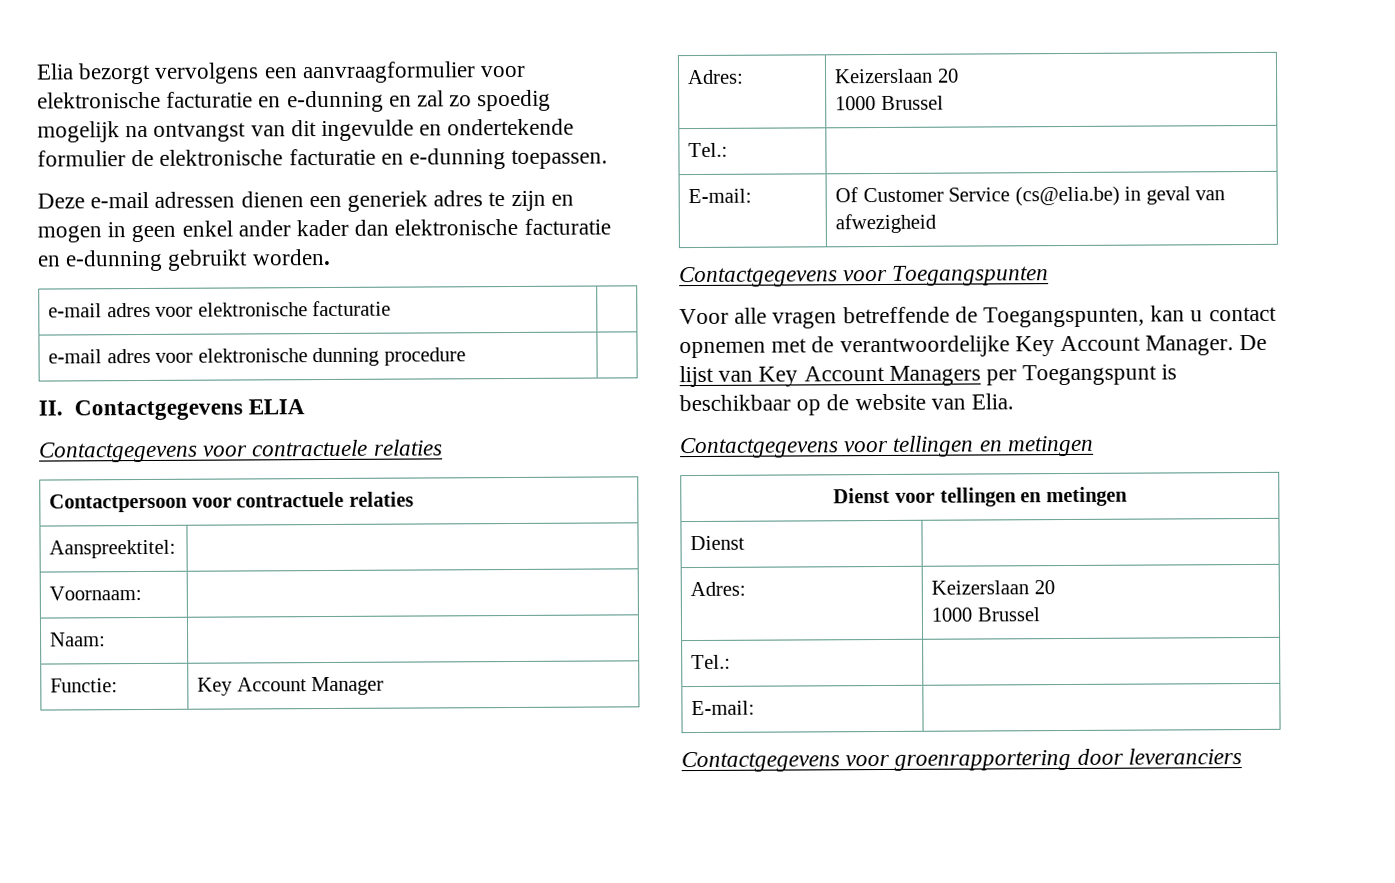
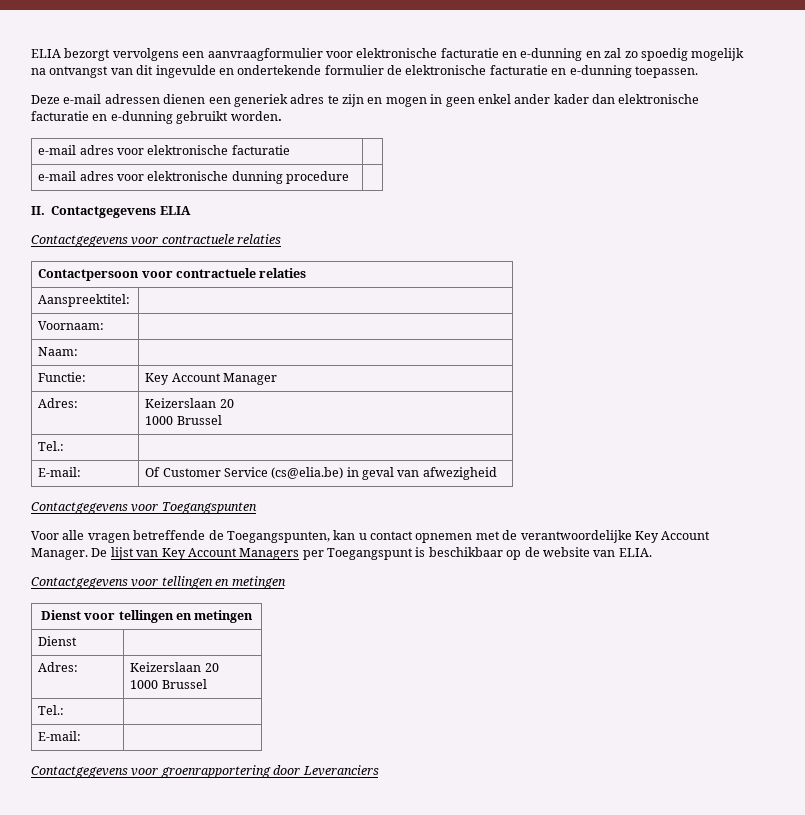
[36,63,74,80] Elia -> [31,49,61,58] ELIA
[971,393,1015,410] Elia. -> [618,548,652,557] ELIA.
[1127,748,1242,765] leveranciers -> [302,765,379,776] Leveranciers

